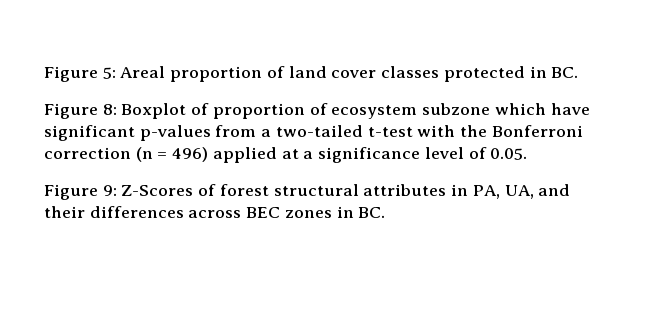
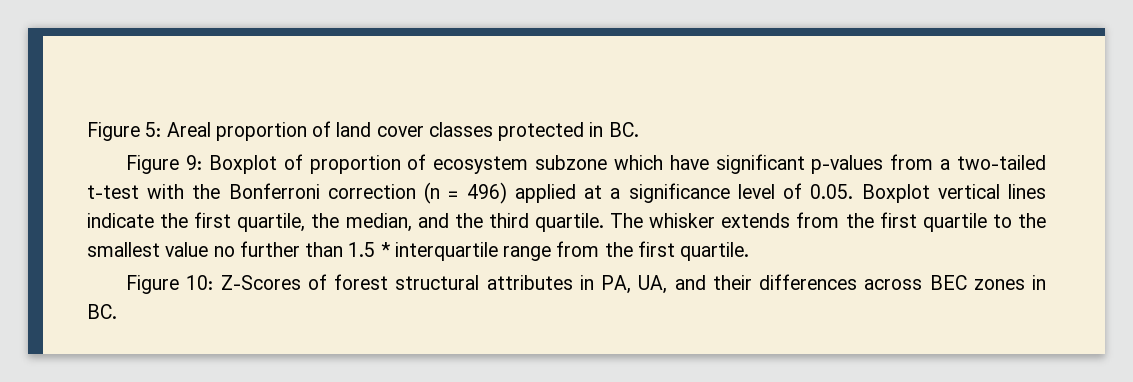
[102,104,117,115] 8: -> [185,155,202,170] 9:
[44,184,117,200] // Figure 9: -> [861,184,1047,203] [87,212,1046,232] [87,241,750,261] [126,275,214,294] Boxplot vertical lines indicate the first quartile, the median, and the third quartile. The whisker extends from the first quartile to the smallest value no further than 1.5 * interquartile range from the first quartile. // Figure 10:

